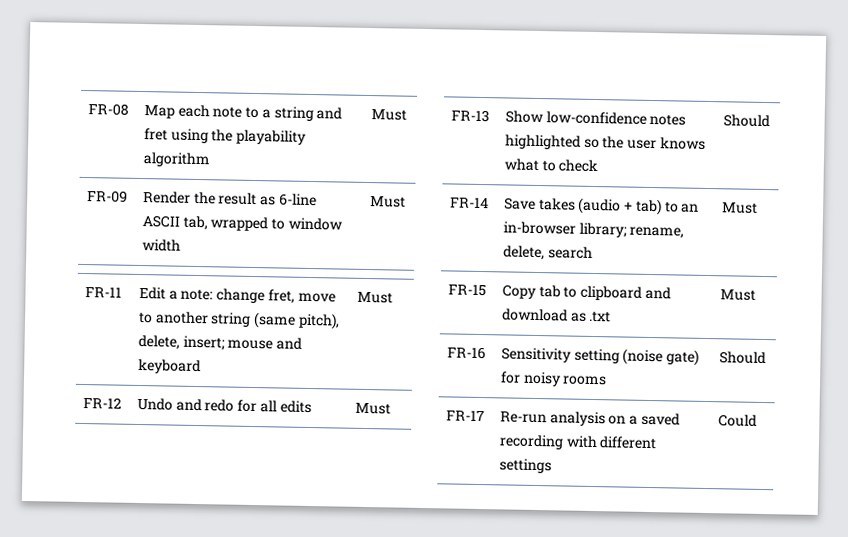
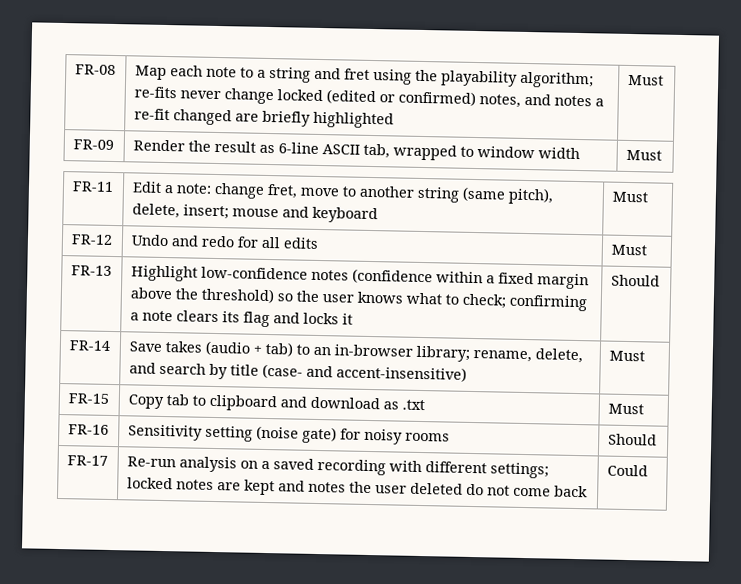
[142,152,210,168] algorithm -> [519,71,594,89] [133,86,604,108] [133,108,394,129] algorithm; re-fits never change locked (edited or confirmed) notes, and notes a re-fit changed are briefly highlighted
[504,110,544,124] Show -> [130,265,198,282] Highlight
[504,134,581,150] highlighted -> [351,268,589,290] [129,287,275,304] (confidence within a fixed margin above the threshold)
[558,159,599,173] check -> [461,293,587,312] [129,310,353,328] check; confirming a note clears its flag and locks it
(545, 253) none -> [128,362,156,374] and
(593, 252) none -> [208,363,467,382] by title (case- and accent-insensitive)
[498,458,552,474] settings -> [489,462,549,479] [126,477,588,498] settings; locked notes are kept and notes the user deleted do not come back

